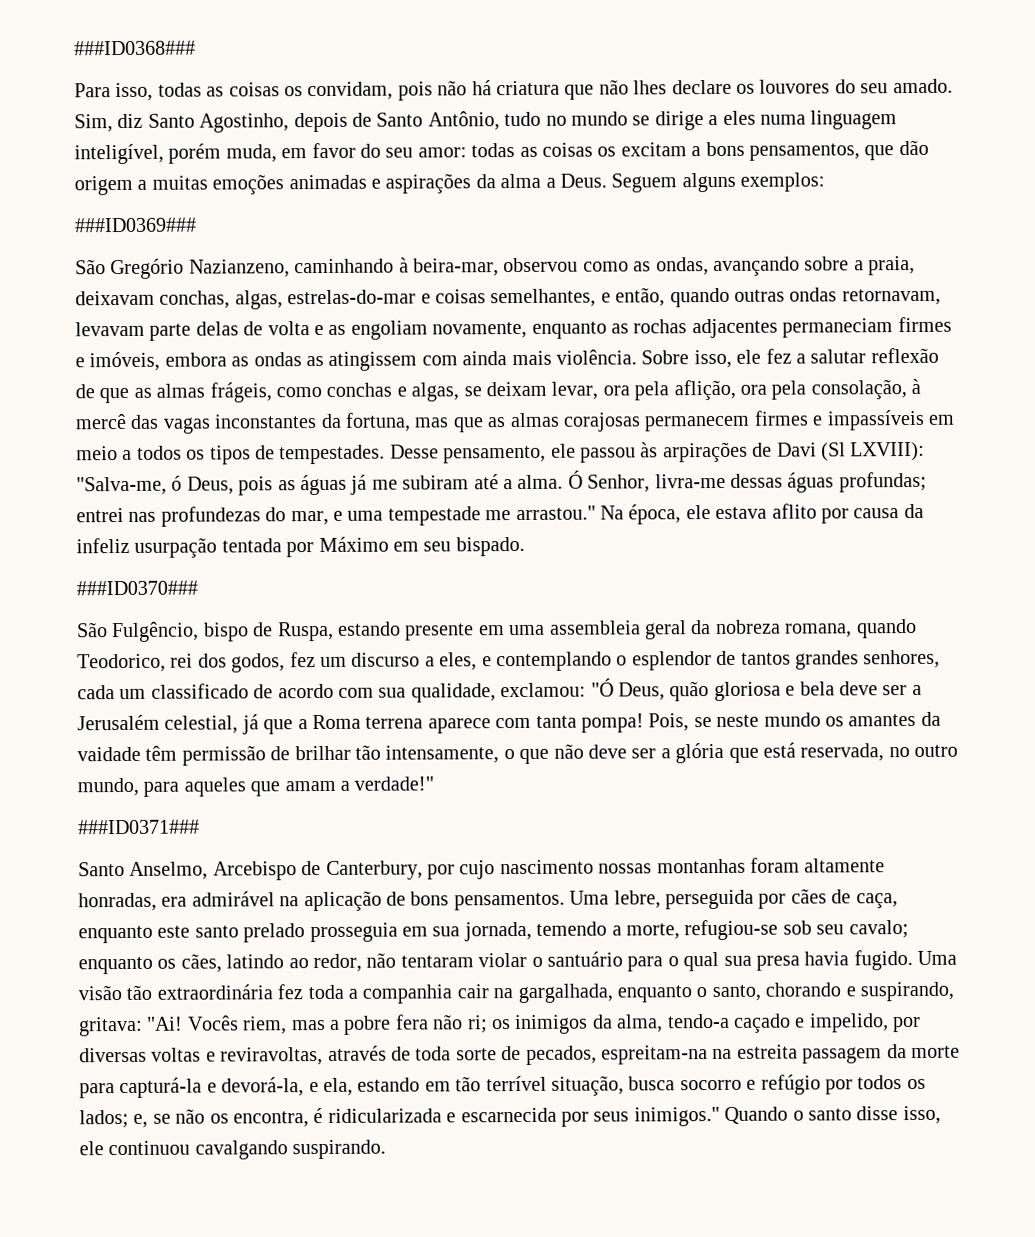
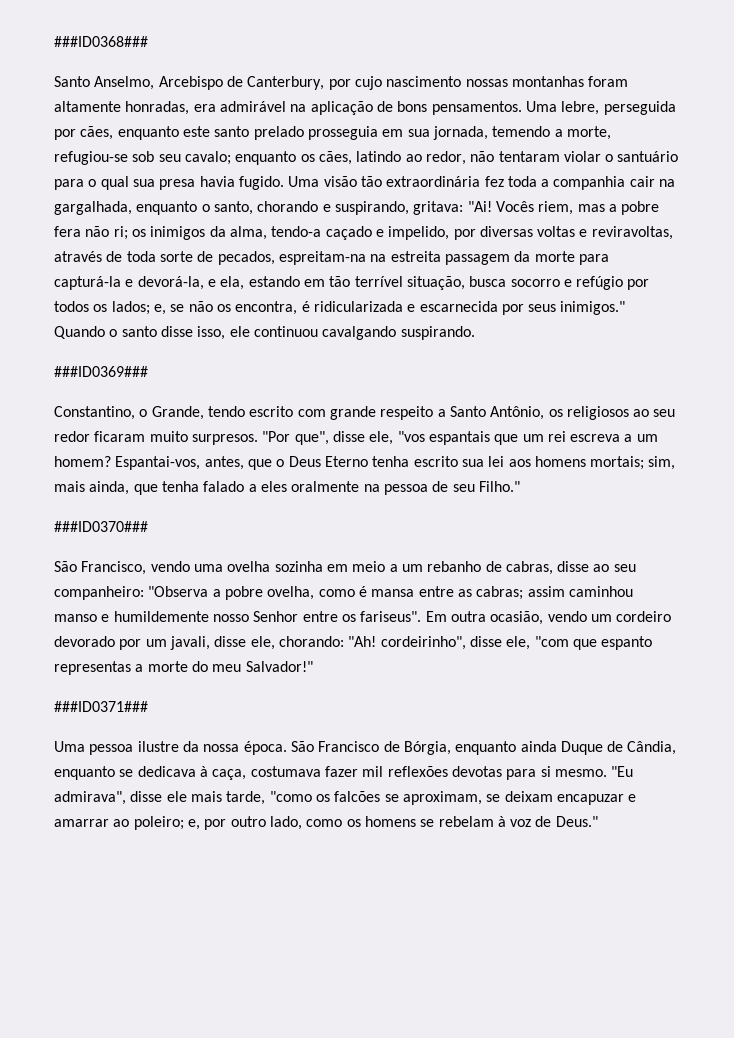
[74,78,953,102] [74,110,898,133] [74,139,929,165] [74,172,826,196] [74,217,197,233] [75,255,916,280] [75,287,941,310] [75,316,952,341] [75,347,939,372] [75,378,922,404] [75,409,955,434] [76,441,926,465] [76,470,927,496] [76,503,924,527] [76,536,525,558] [76,580,198,596] [77,618,917,643] [77,649,941,673] [77,678,922,703] [77,711,941,735] [77,742,959,766] [77,776,435,797] [78,819,200,835] // Para isso, todas as coisas os convidam, pois não há criatura que não lhes declare os louvores do seu amado. Sim, diz Santo Agostinho, depois de Santo Antônio, tudo no mundo se dirige a eles numa linguagem inteligível, porém muda, em favor do seu amor: todas as coisas os excitam a bons pensamentos, que dão origem a muitas emoções animadas e aspirações da alma a Deus. Seguem alguns exemplos: // ###ID0369### // São Gregório Nazianzeno, caminhando à beira-mar, observou como as ondas, avançando sobre a praia, deixavam conchas, algas, estrelas-do-mar e coisas semelhantes, e então, quando outras ondas retornavam, levavam parte delas de volta e as engoliam novamente, enquanto as rochas adjacentes permaneciam firmes e imóveis, embora as ondas as atingissem com ainda mais violência. Sobre isso, ele fez a salutar reflexão de que as almas frágeis, como conchas e algas, se deixam levar, ora pela aflição, ora pela consolação, à mercê das vagas inconstantes da fortuna, mas que as almas corajosas permanecem firmes e impassíveis em meio a todos os tipos de tempestades. Desse pensamento, ele passou às arpirações de Davi (Sl LXVIII): "Salva-me, ó Deus, pois as águas já me subiram até a alma. Ó Senhor, livra-me dessas águas profundas; entrei nas profundezas do mar, e uma tempestade me arrastou." Na época, ele estava aflito por causa da infeliz usurpação tentada por Máximo em seu bispado. // ###ID0370### // São Fulgêncio, bispo de Ruspa, estando presente em uma assembleia geral da nobreza romana, quando Teodorico, rei dos godos, fez um discurso a eles, e contemplando o esplendor de tantos grandes senhores, cada um classificado de acordo com sua qualidade, exclamou: "Ó Deus, quão gloriosa e bela deve ser a Jerusalém celestial, já que a Roma terrena aparece com tanta pompa! Pois, se neste mundo os amantes da vaidade têm permissão de brilhar tão intensamente, o que não deve ser a glória que está reservada, no outro mundo, para aqueles que amam a verdade!" // ###ID0371### -> (148, 41) none
[790,888,898,909] cães de caça, -> [80,126,114,140] cães,
(387, 1149) none -> [54,366,148,377] [54,406,676,420] [54,431,658,445] [54,456,676,470] [54,481,520,495] [54,521,148,532] [54,561,636,575] [54,586,633,600] [54,611,672,625] [54,636,653,650] [54,661,313,675] [54,701,148,712] [54,741,677,755] [54,766,634,780] [54,791,637,805] [54,816,598,830] // ###ID0369### // Constantino, o Grande, tendo escrito com grande respeito a Santo Antônio, os religiosos ao seu redor ficaram muito surpresos. "Por que", disse ele, "vos espantais que um rei escreva a um homem? Espantai-vos, antes, que o Deus Eterno tenha escrito sua lei aos homens mortais; sim, mais ainda, que tenha falado a eles oralmente na pessoa de seu Filho." // ###ID0370### // São Francisco, vendo uma ovelha sozinha em meio a um rebanho de cabras, disse ao seu companheiro: "Observa a pobre ovelha, como é mansa entre as cabras; assim caminhou manso e humildemente nosso Senhor entre os fariseus". Em outra ocasião, vendo um cordeiro devorado por um javali, disse ele, chorando: "Ah! cordeirinho", disse ele, "com que espanto representas a morte do meu Salvador!" // ###ID0371### // Uma pessoa ilustre da nossa época. São Francisco de Bórgia, enquanto ainda Duque de Cândia, enquanto se dedicava à caça, costumava fazer mil reflexões devotas para si mesmo. "Eu admirava", disse ele mais tarde, "como os falcões se aproximam, se deixam encapuzar e amarrar ao poleiro; e, por outro lado, como os homens se rebelam à voz de Deus."

